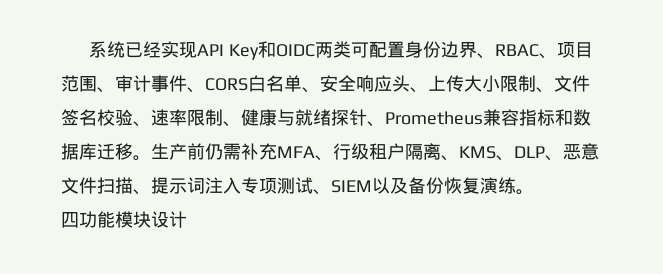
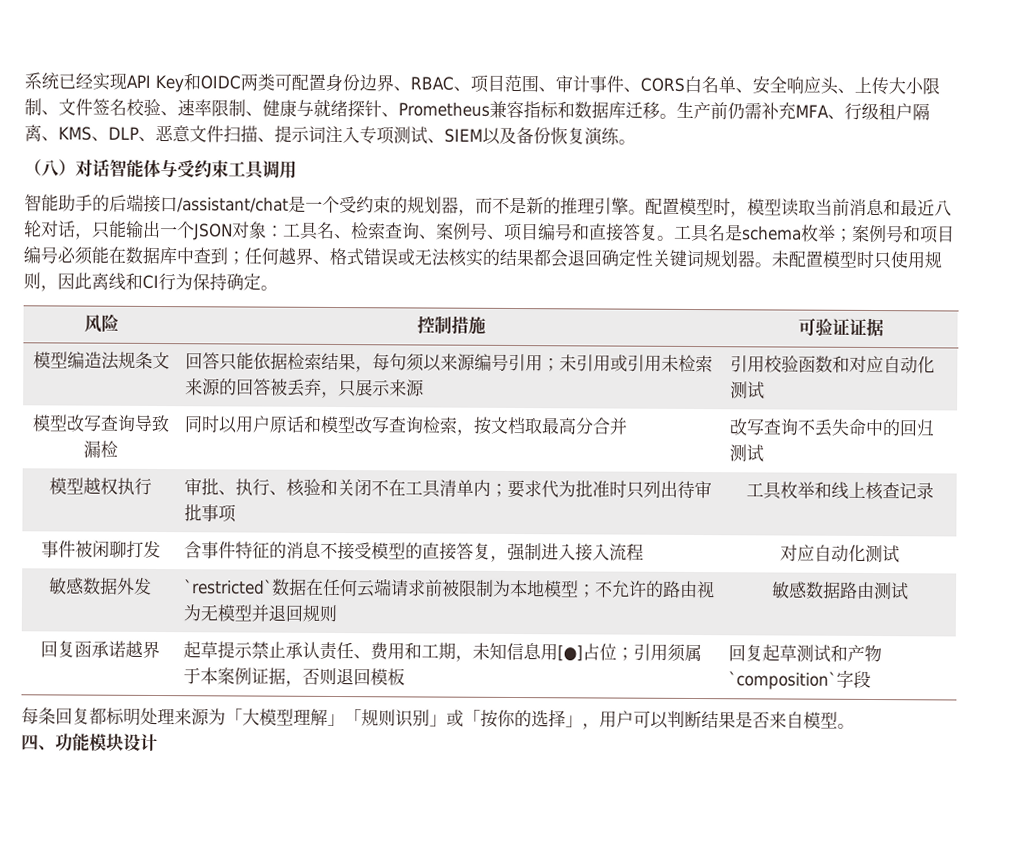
(534, 192) none -> [24,159,297,180] [24,193,952,218] [24,220,955,244] [23,246,942,270] [23,272,278,292] [84,313,119,333] [417,315,486,335] [798,317,884,337] [32,351,170,370] [185,352,714,373] [185,378,426,399] [730,355,936,374] [730,381,766,400] [31,414,170,433] [83,440,118,458] [184,415,629,436] [729,418,936,437] [729,444,765,463] [49,477,152,495] [184,478,713,499] [184,504,238,523] [746,481,934,501] [40,539,161,559] [184,541,645,562] [780,544,900,564] [49,577,152,595] [184,578,716,599] [183,604,338,623] [771,581,909,601] [39,640,160,659] [183,641,703,662] [183,667,406,687] [728,644,883,663] [728,670,872,690] [21,707,855,730] // （八）对话智能体与受约束工具调用 // 智能助手的后端接口/assistant/chat是一个受约束的规划器，而不是新的推理引擎。配置模型时，模型读取当前消息和最近八轮对话，只能输出一个JSON对象：工具名、检索查询、案例号、项目编号和直接答复。工具名是schema枚举；案例号和项目编号必须能在数据库中查到；任何越界、格式错误或无法核实的结果都会退回确定性关键词规划器。未配置模型时只使用规则，因此离线和CI行为保持确定。 // 风险 | 控制措施 | 可验证证据 // 模型编造法规条文 | 回答只能依据检索结果，每句须以来源编号引用；未引用或引用未检索来源的回答被丢弃，只展示来源 | 引用校验函数和对应自动化测试 // 模型改写查询导致漏检 | 同时以用户原话和模型改写查询检索，按文档取最高分合并 | 改写查询不丢失命中的回归测试 // 模型越权执行 | 审批、执行、核验和关闭不在工具清单内；要求代为批准时只列出待审批事项 | 工具枚举和线上核查记录 // 事件被闲聊打发 | 含事件特征的消息不接受模型的直接答复，强制进入接入流程 | 对应自动化测试 // 敏感数据外发 | `restricted`数据在任何云端请求前被限制为本地模型；不允许的路由视为无模型并退回规则 | 敏感数据路由测试 // 回复函承诺越界 | 起草提示禁止承认责任、费用和工期，未知信息用[●]占位；引用须属于本案例证据，否则退回模板 | 回复起草测试和产物`composition`字段 // 每条回复都标明处理来源为「大模型理解」「规则识别」或「按你的选择」，用户可以判断结果是否来自模型。
(79, 220) none -> [38,745,56,751] 、

